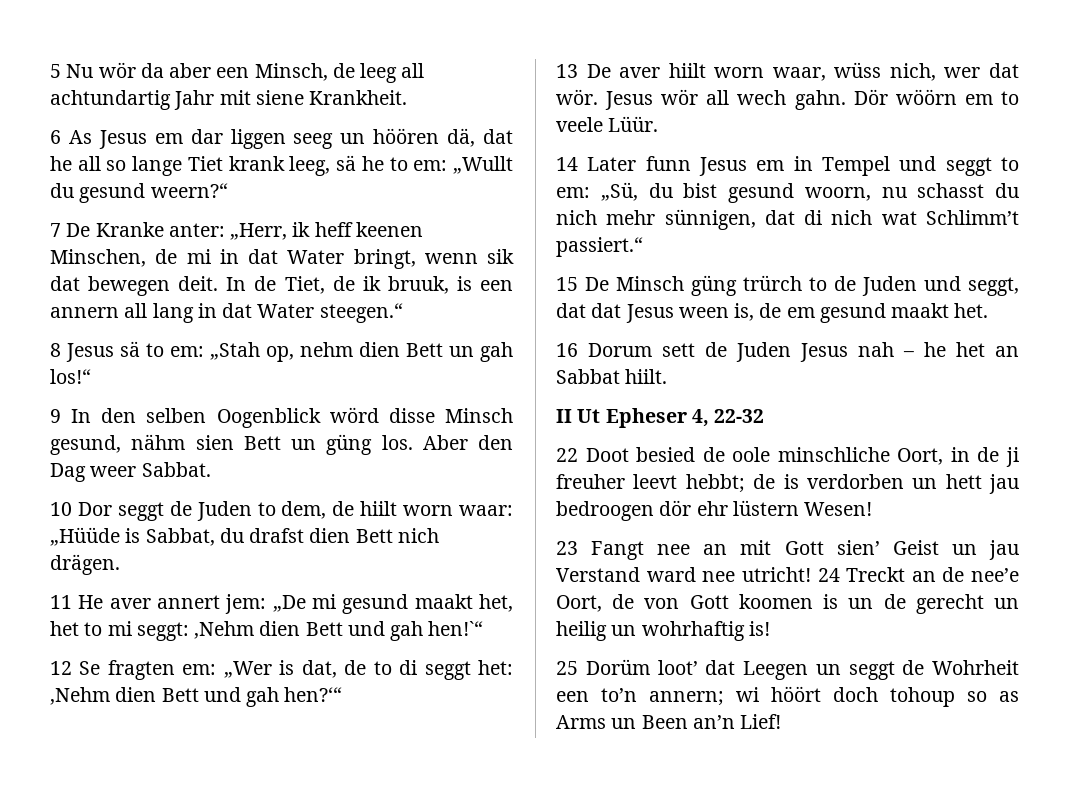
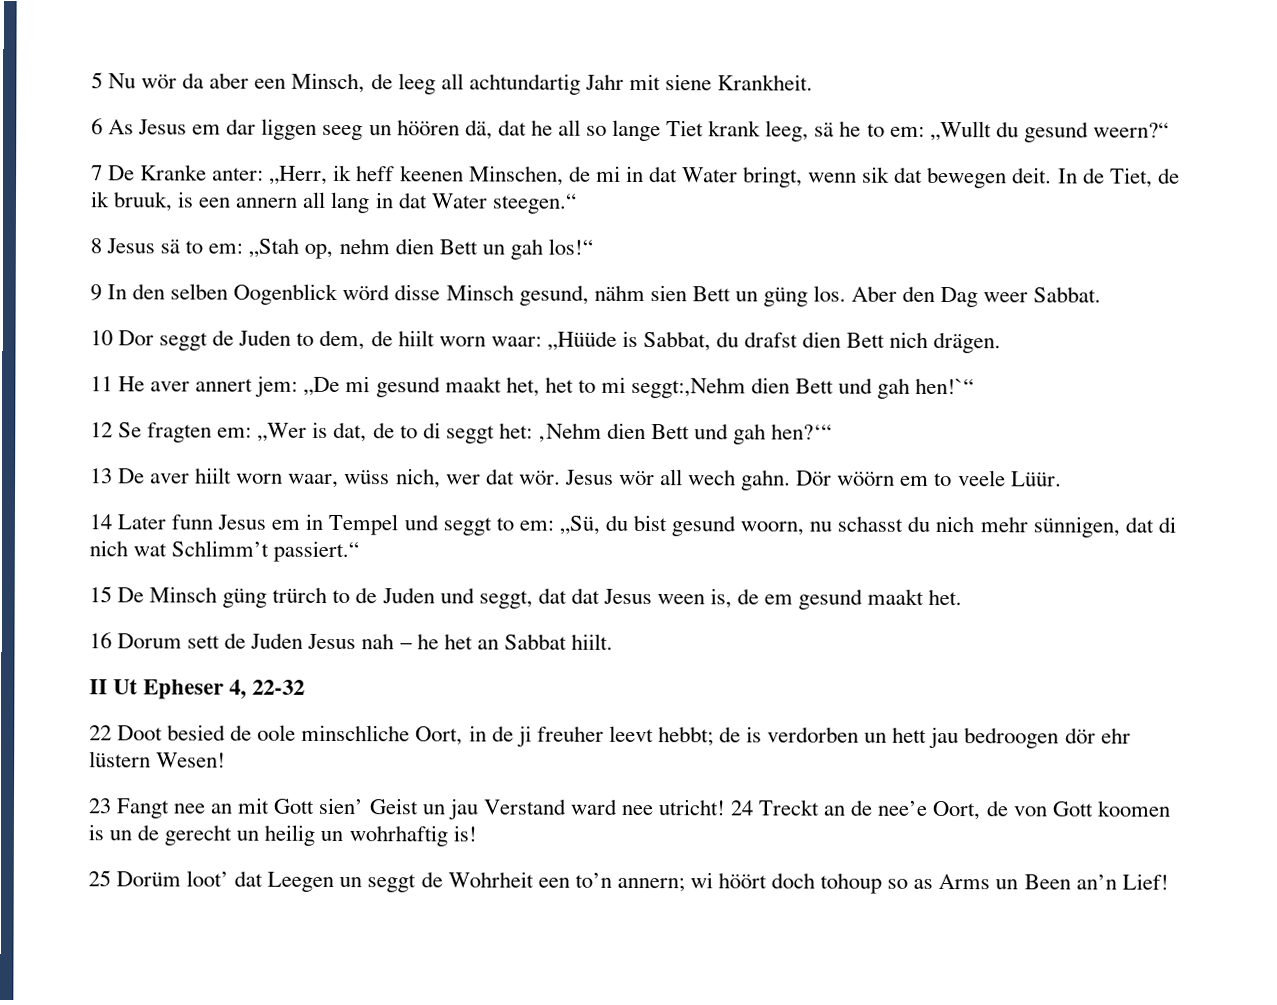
[136,621,255,641] seggt: ,Nehm -> [630,376,746,399] seggt:,Nehm

